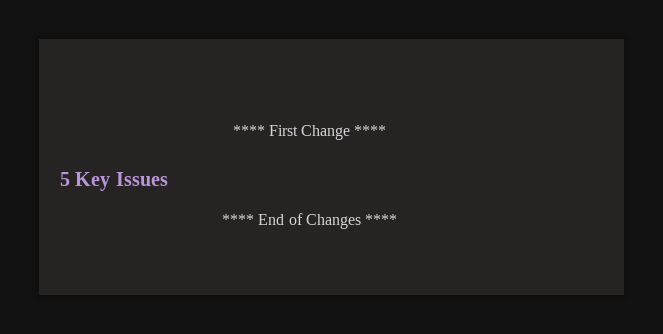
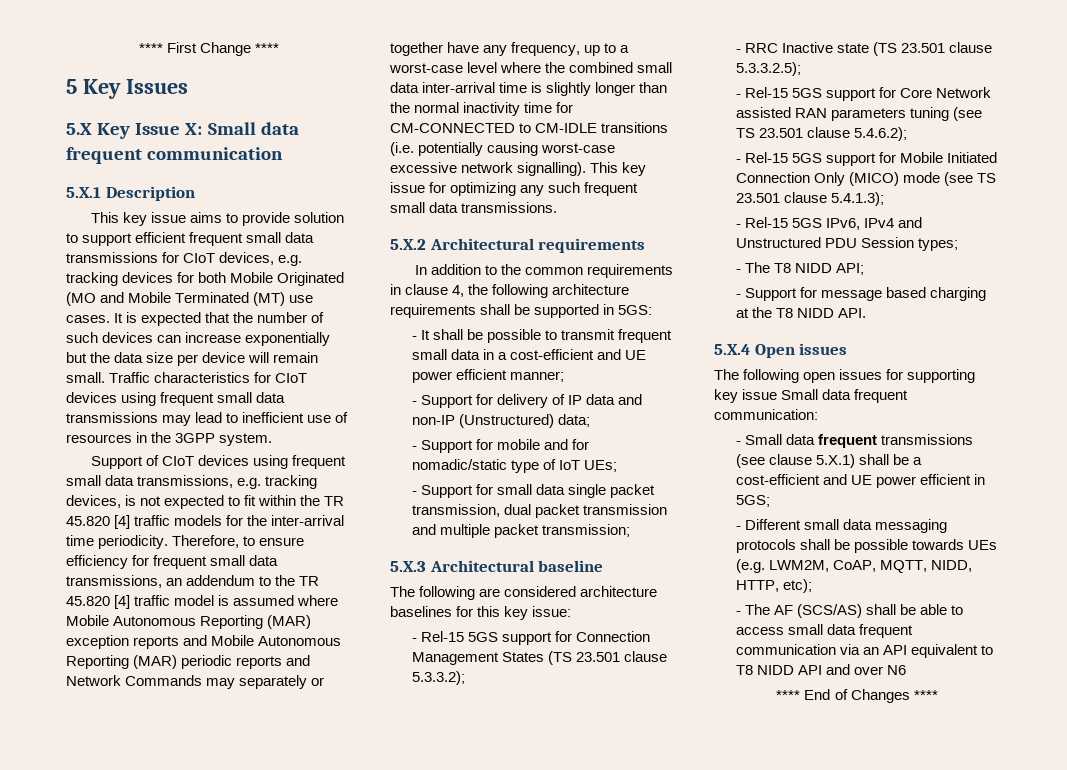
(168, 179) none -> [66,122,299,139] [66,147,284,164] [66,186,195,201] [90,212,344,226] [66,232,315,246] [66,252,303,266] [66,272,345,286] [66,292,314,306] [66,312,325,326] [66,332,331,346] [66,352,319,366] [66,372,308,383] [66,392,286,406] [66,412,349,426] [66,432,273,446] [90,455,346,469] [66,475,318,489] [66,495,345,509] [66,515,345,529] [66,535,305,549] [66,555,279,569] [66,575,320,588] [66,595,339,609] [66,615,312,629] [66,635,342,649] [66,655,311,669] [66,675,325,689] [390,42,630,56] [389,62,673,73] [390,82,668,96] [390,102,574,116] [390,122,669,133] [390,142,616,156] [390,162,647,176] [390,182,639,196] [390,202,558,213] [390,238,646,253] [414,264,673,278] [390,284,630,298] [390,304,653,318] [411,329,673,343] [411,349,647,360] [411,369,564,383] [411,394,643,408] [411,414,590,428] [411,439,590,453] [411,459,618,473] [411,484,656,498] [411,504,667,518] [411,524,630,538] [390,560,604,572] [390,586,658,600] [390,606,572,620] [411,631,651,645] [411,651,668,665] [411,671,465,685] [735,42,993,56] [735,62,801,76] [735,87,992,101] [735,107,983,121] [735,127,907,141] [735,152,998,166] [735,172,997,186] [735,192,884,206] [735,217,923,230] [735,237,958,251] [735,262,865,275] [735,287,987,301] [735,307,867,318] [714,343,848,358] [714,369,976,383] [714,389,909,403] [714,409,818,420] [735,434,974,448] [735,454,923,468] [735,474,986,488] [735,495,770,507] [735,519,948,533] [735,539,998,553] [735,559,973,573] [735,579,812,593] [735,604,964,618] [735,624,913,638] [735,644,994,658] [735,664,907,675] // 5.X Key Issue X: Small data frequent communication // 5.X.1 Description // This key issue aims to provide solution to support efficient frequent small data transmissions for CIoT devices, e.g. tracking devices for both Mobile Originated (MO and Mobile Terminated (MT) use cases. It is expected that the number of such devices can increase exponentially but the data size per device will remain small. Traffic characteristics for CIoT devices using frequent small data transmissions may lead to inefficient use of resources in the 3GPP system. // Support of CIoT devices using frequent small data transmissions, e.g. tracking devices, is not expected to fit within the TR 45.820 [4] traffic models for the inter-arrival time periodicity. Therefore, to ensure efficiency for frequent small data transmissions, an addendum to the TR 45.820 [4] traffic model is assumed where Mobile Autonomous Reporting (MAR) exception reports and Mobile Autonomous Reporting (MAR) periodic reports and Network Commands may separately or together have any frequency, up to a worst-case level where the combined small data inter-arrival time is slightly longer than the normal inactivity time for CM-CONNECTED to CM-IDLE transitions (i.e. potentially causing worst-case excessive network signalling). This key issue for optimizing any such frequent small data transmissions. // 5.X.2 Architectural requirements // In addition to the common requirements in clause 4, the following architecture requirements shall be supported in 5GS: // - It shall be possible to transmit frequent small data in a cost-efficient and UE power efficient manner; // - Support for delivery of IP data and non-IP (Unstructured) data; // - Support for mobile and for nomadic/static type of IoT UEs; // - Support for small data single packet transmission, dual packet transmission and multiple packet transmission; // 5.X.3 Architectural baseline // The following are considered architecture baselines for this key issue: // - Rel-15 5GS support for Connection Management States (TS 23.501 clause 5.3.3.2); // - RRC Inactive state (TS 23.501 clause 5.3.3.2.5); // - Rel-15 5GS support for Core Network assisted RAN parameters tuning (see TS 23.501 clause 5.4.6.2); // - Rel-15 5GS support for Mobile Initiated Connection Only (MICO) mode (see TS 23.501 clause 5.4.1.3); // - Rel-15 5GS IPv6, IPv4 and Unstructured PDU Session types; // - The T8 NIDD API; // - Support for message based charging at the T8 NIDD API. // 5.X.4 Open issues // The following open issues for supporting key issue Small data frequent communication: // - Small data frequent transmissions (see clause 5.X.1) shall be a cost-efficient and UE power efficient in 5GS; // - Different small data messaging protocols shall be possible towards UEs (e.g. LWM2M, CoAP, MQTT, NIDD, HTTP, etc); // - The AF (SCS/AS) shall be able to access small data frequent communication via an API equivalent to T8 NIDD API and over N6

